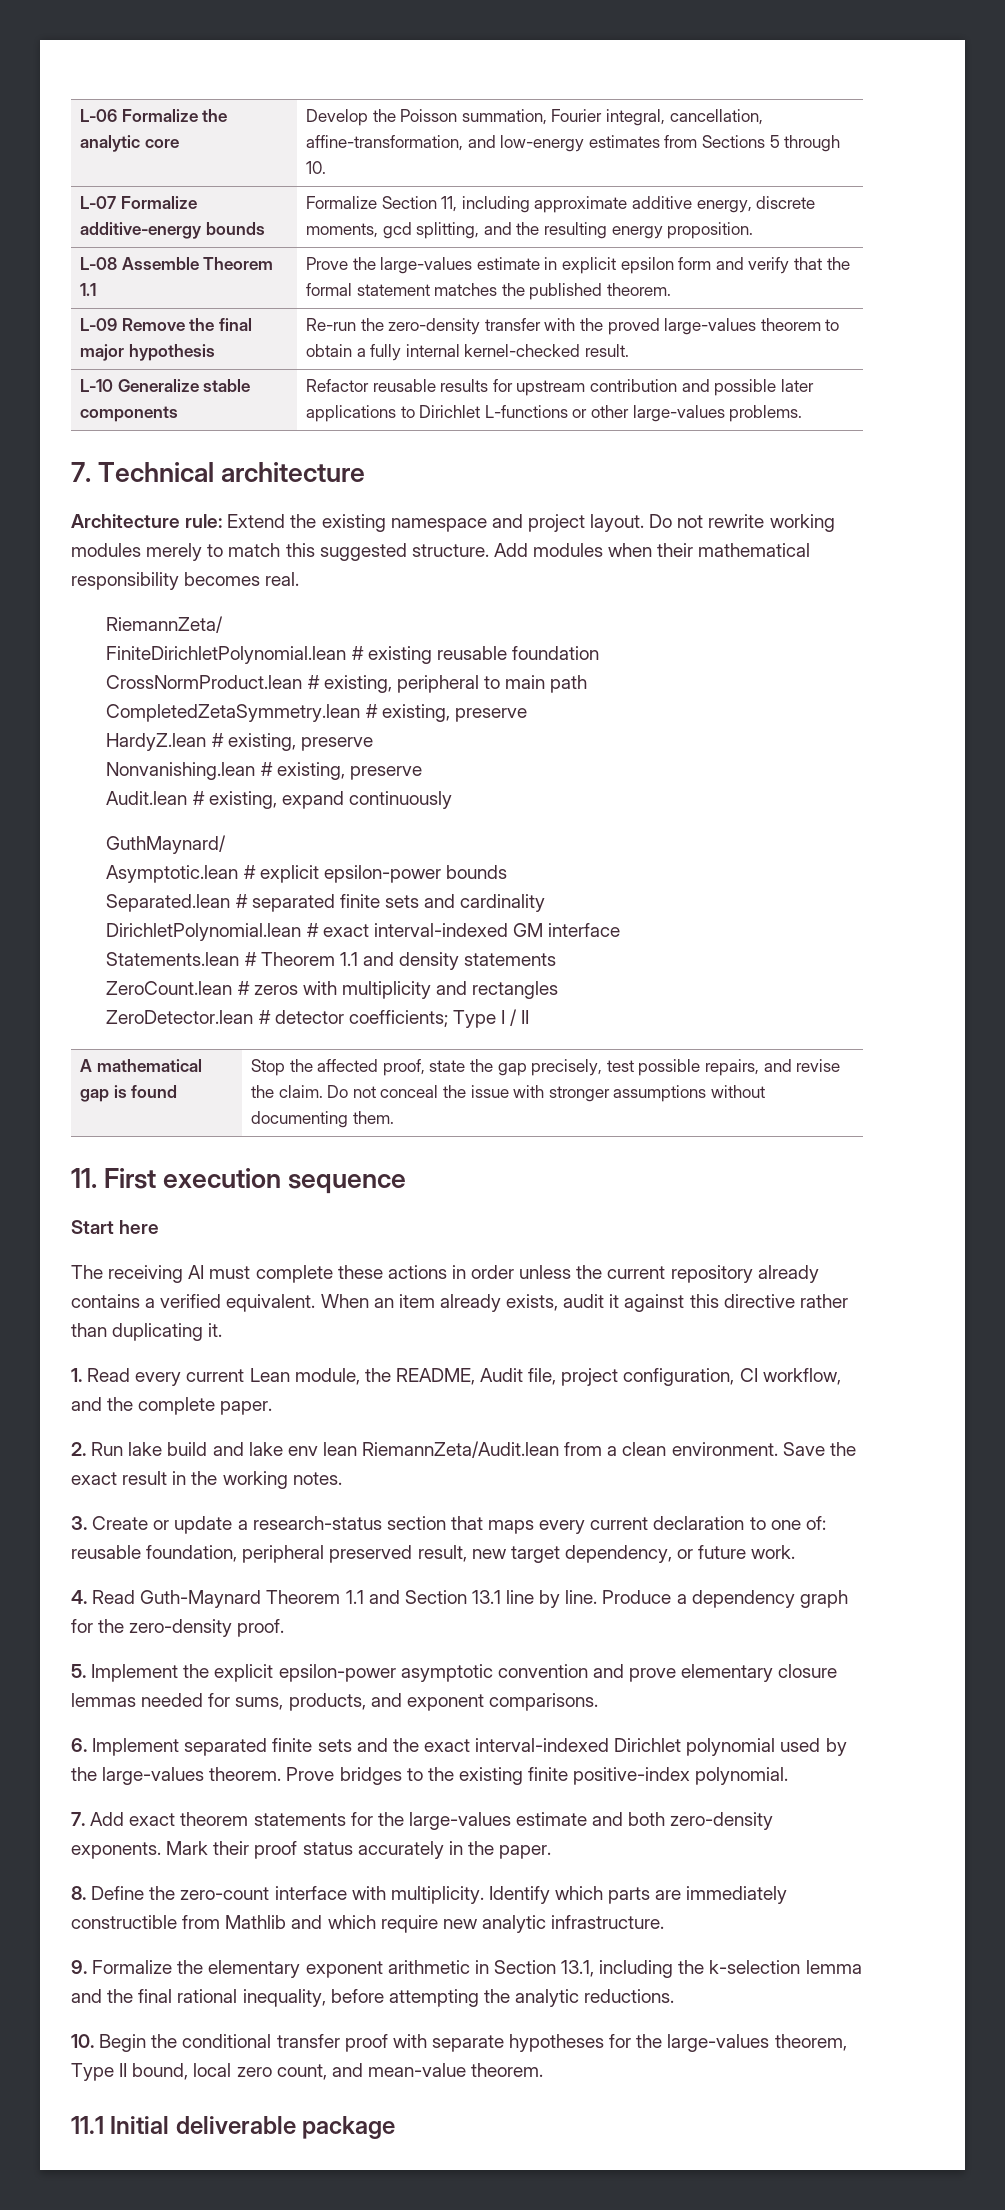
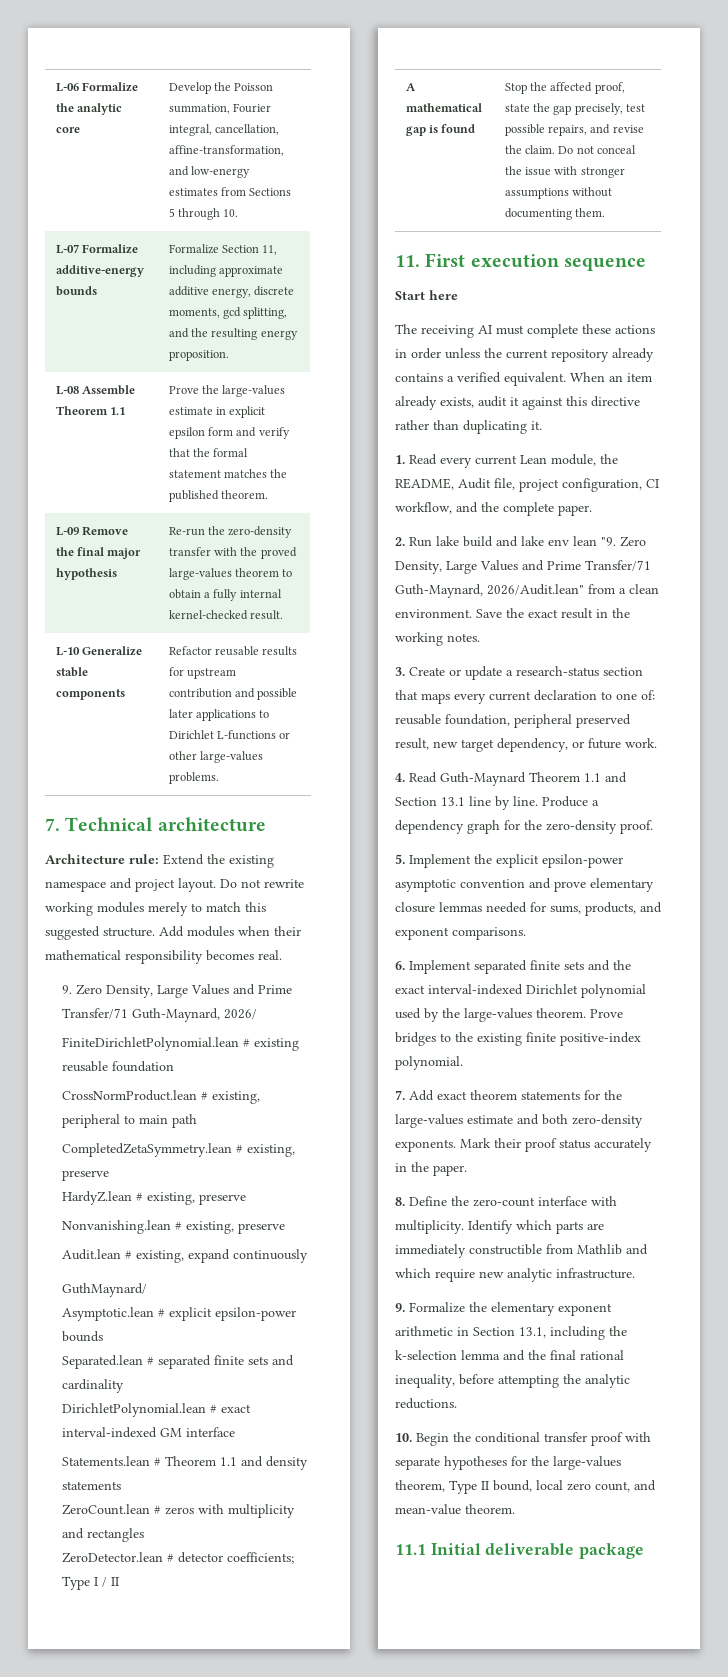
[106,616,224,633] RiemannZeta/ -> [62,984,293,998] [62,1008,258,1022] 9. Zero Density, Large Values and Prime Transfer/71 Guth-Maynard, 2026/
[362,1441,560,1458] RiemannZeta/Audit.lean -> [601,536,646,547] [395,560,651,574] [395,584,584,598] "9. Zero Density, Large Values and Prime Transfer/71 Guth-Maynard, 2026/Audit.lean"

